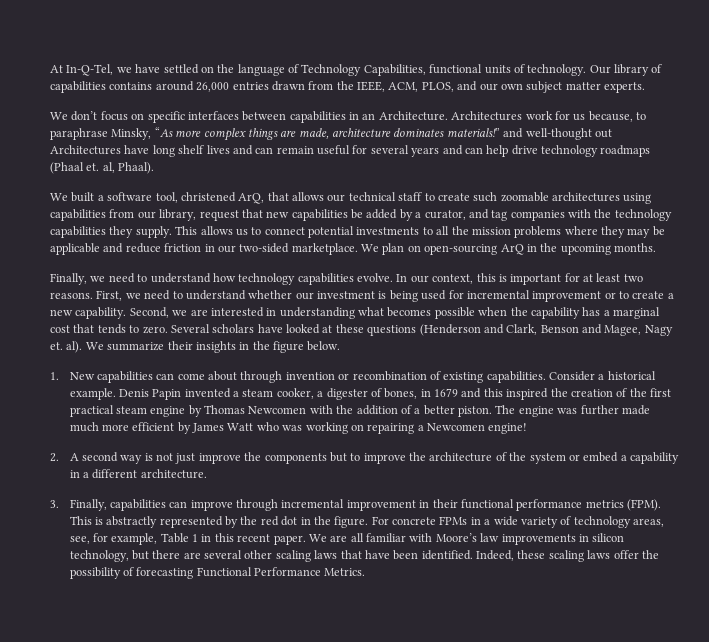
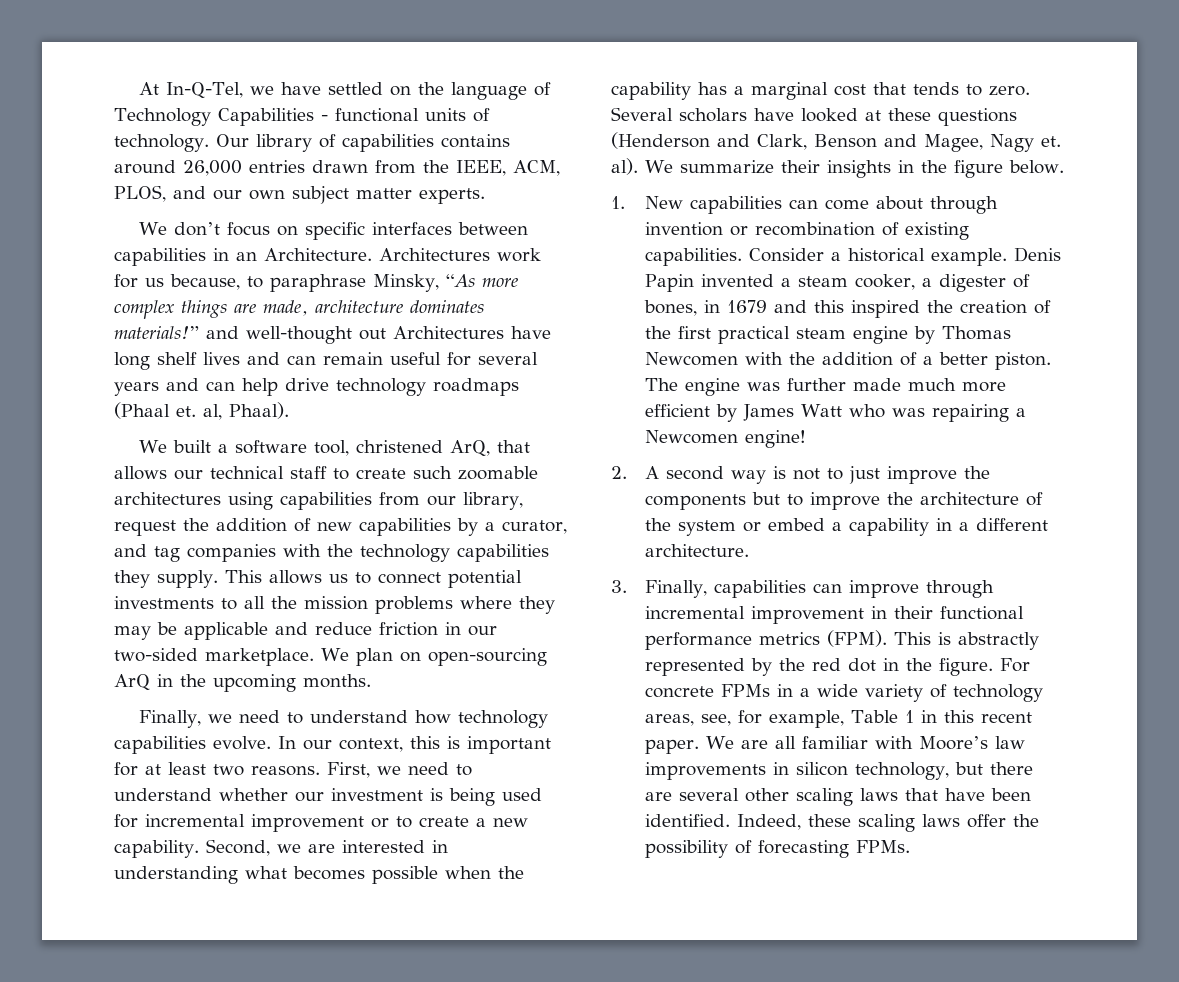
[363,64,426,76] Capabilities, -> [217,108,328,126] Capabilities -
[241,209,398,221] that new capabilities be added -> [183,518,451,536] the addition of new capabilities
[305,422,364,434] working on -> (925, 412) none
(174, 457) none -> [826,468,843,480] to
[196,567,366,577] Functional Performance Metrics. -> [855,840,910,853] FPMs.

